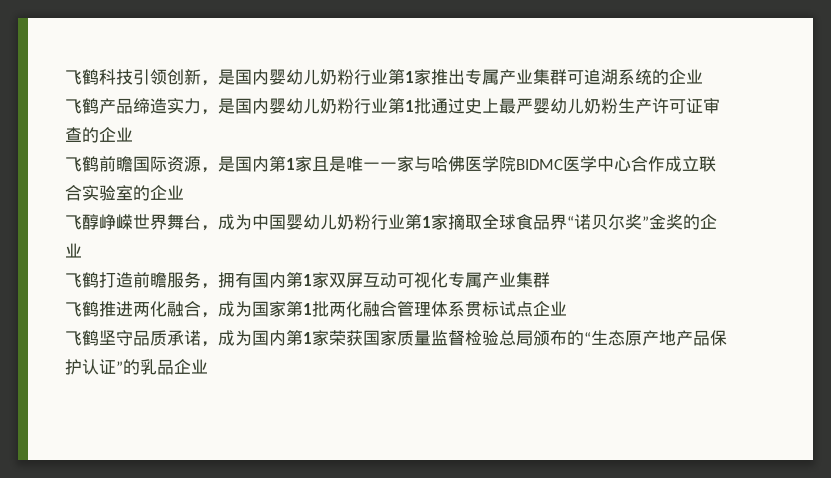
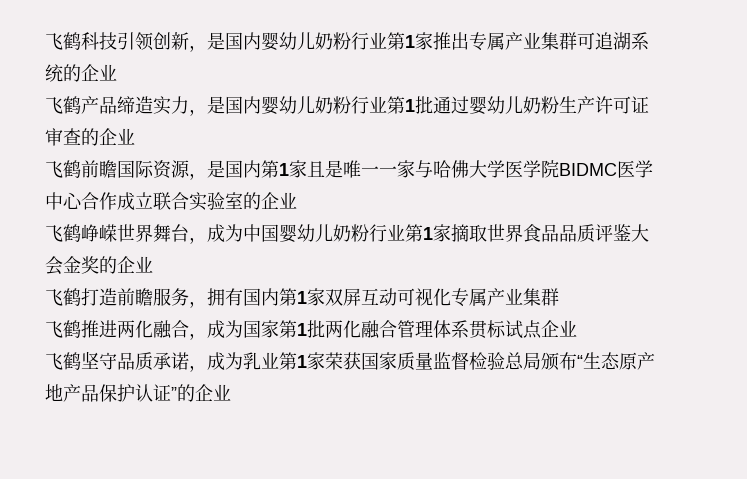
[465,98,533,114] 史上最严 -> (469, 105) none
(465, 164) none -> [469,160,505,178] 大学
[82,214,99,230] 醇 -> [63,224,81,242] 鹤
[482,214,649,230] 全球食品界“诺贝尔奖” -> [487,224,649,243] [45,256,63,275] 世界食品品质评鉴大会
[252,330,286,346] 国内 -> [243,352,279,370] 乳业
[567,330,584,346] 的 -> (577, 361) none
[140,359,174,375] 乳品 -> (195, 393) none

